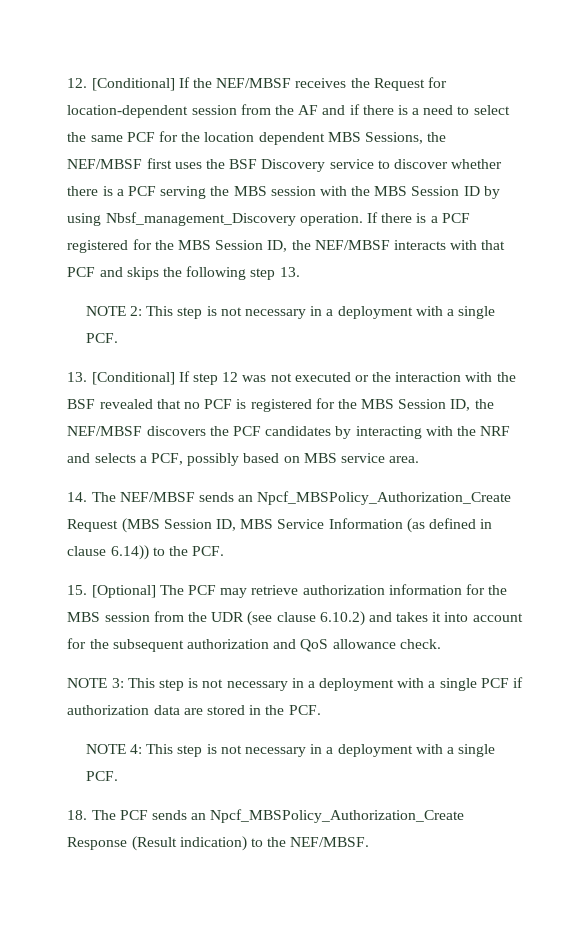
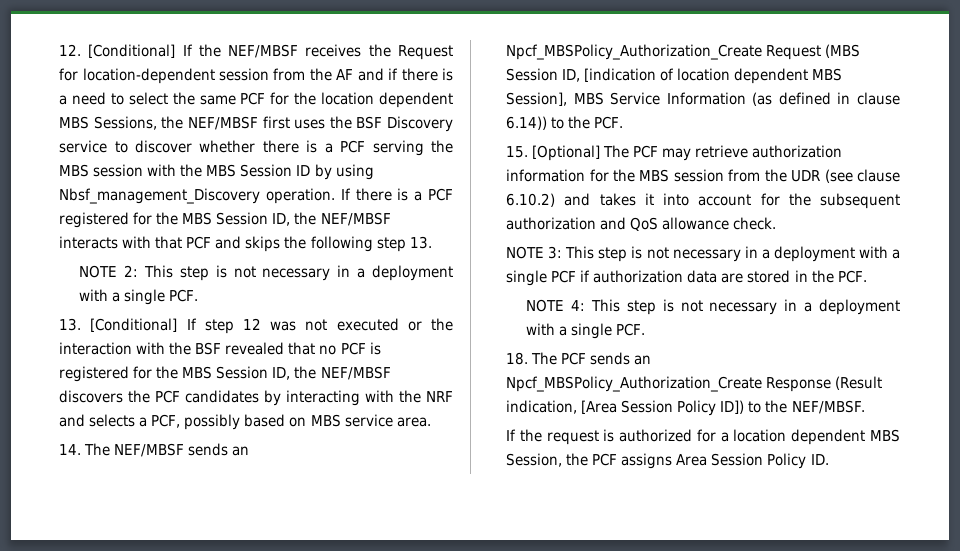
(236, 525) none -> [584,68,843,84] [506,92,568,106] [indication of location dependent MBS Session],
[179,836,370,851] indication) to the NEF/MBSF. -> [506,400,866,416] [506,429,900,445] [506,453,829,469] indication, [Area Session Policy ID]) to the NEF/MBSF. // If the request is authorized for a location dependent MBS Session, the PCF assigns Area Session Policy ID.

